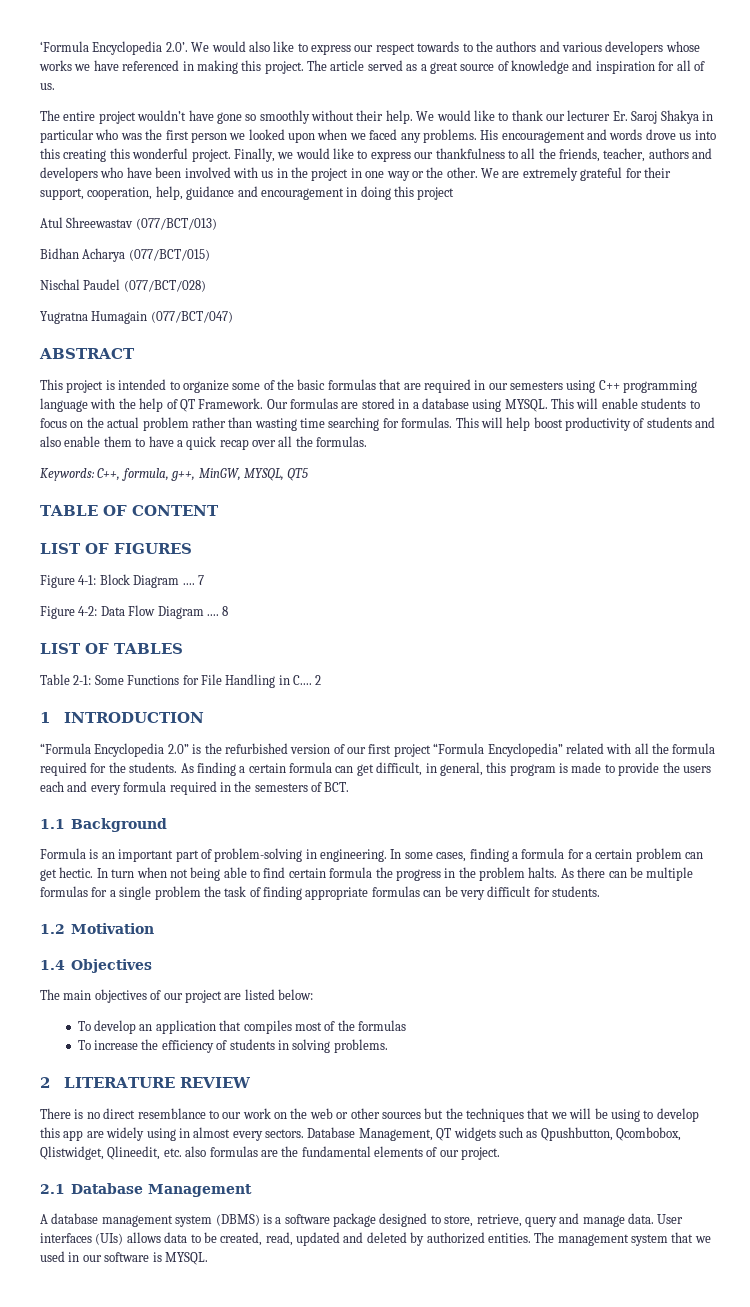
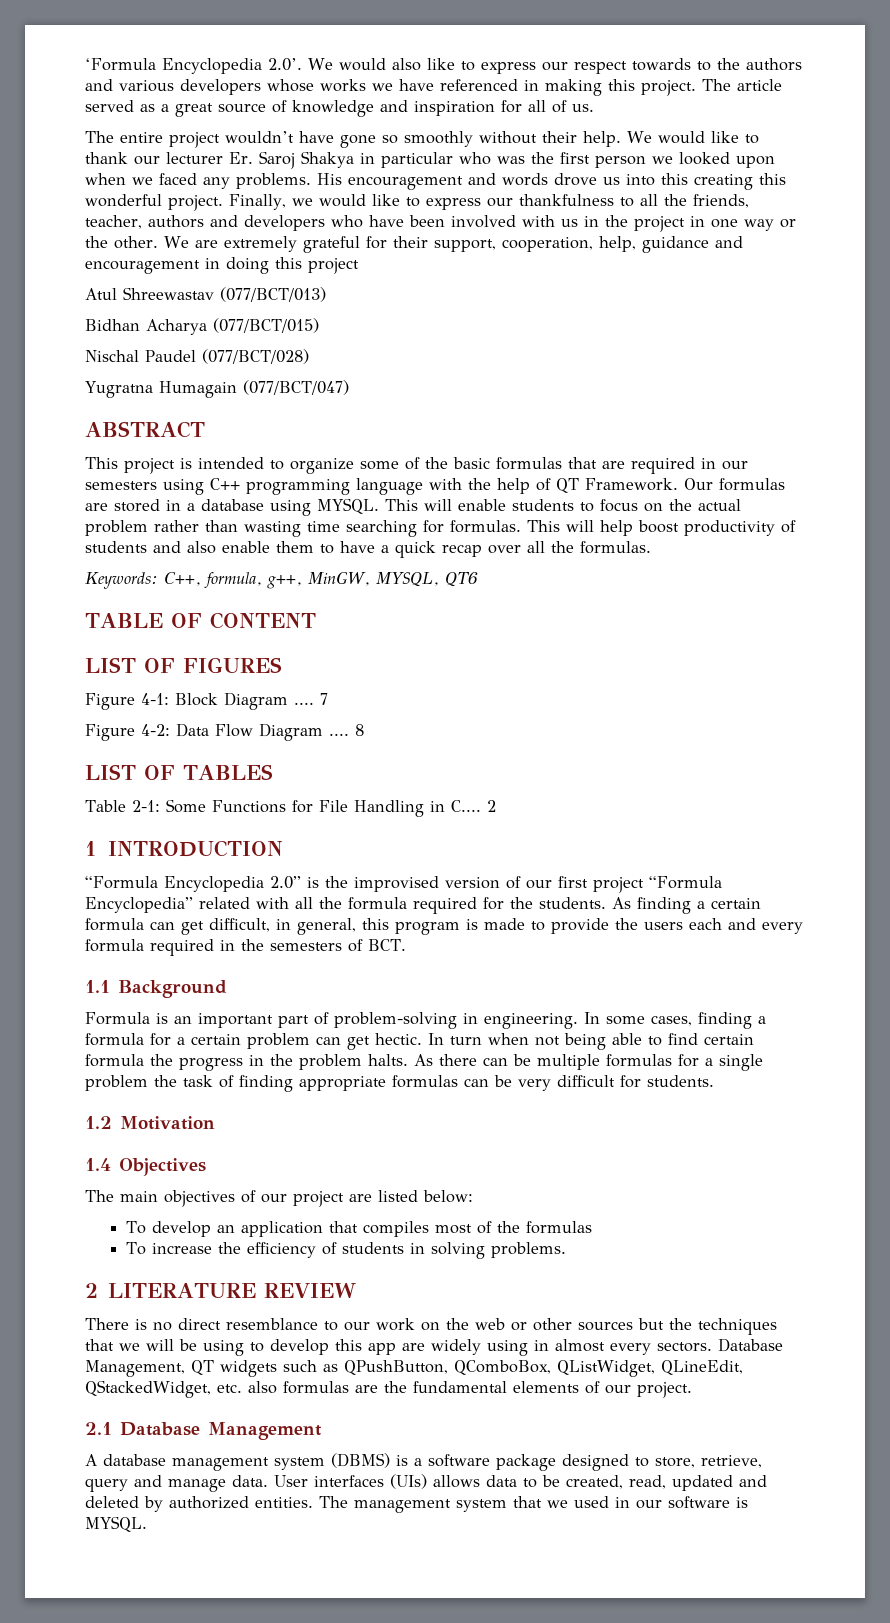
[287,468,309,481] QT5 -> [444,572,478,587] QT6
[224,743,288,754] refurbished -> [354,876,439,892] improvised
[540,1127,681,1141] [40,1146,161,1160] Qpushbutton, Qcombobox, Qlistwidget, Qlineedit, -> [344,1360,743,1377] [85,1380,211,1398] QPushButton, QComboBox, QListWidget, QLineEdit, QStackedWidget,

